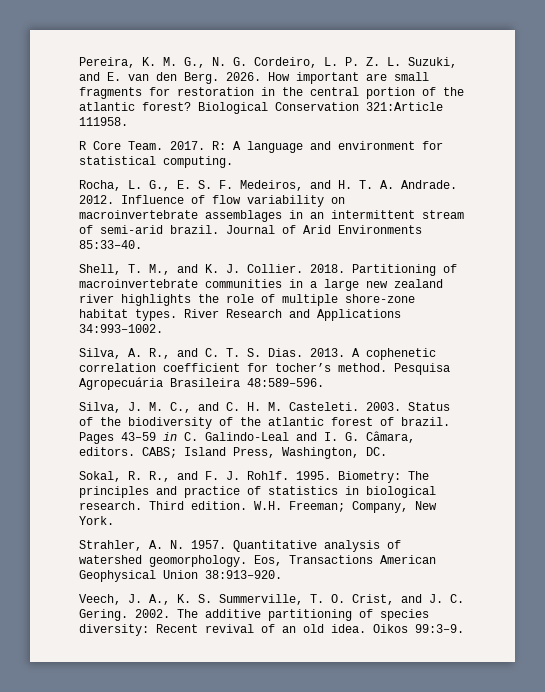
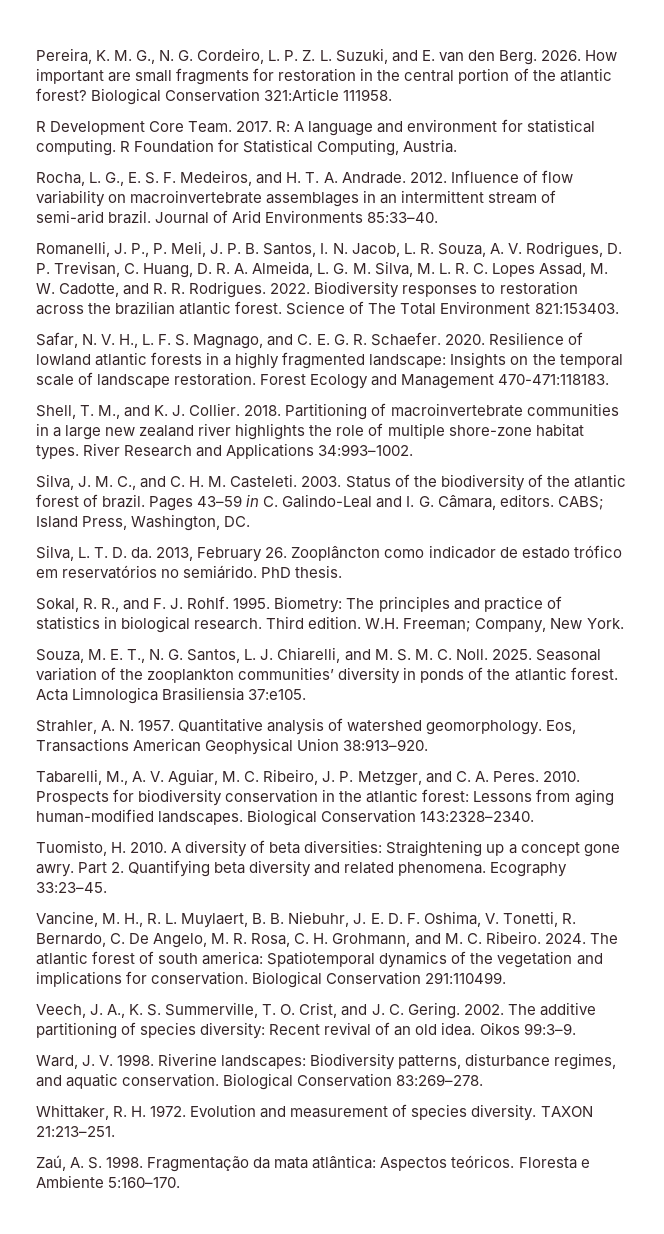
(86, 145) none -> [50,121,146,135] Development
(233, 162) none -> [120,139,458,156] R Foundation for Statistical Computing, Austria.
(142, 244) none -> [36,241,622,258] [36,261,608,278] [36,281,578,298] [36,301,619,315] [36,332,583,349] [36,352,623,369] [36,372,610,389] // Romanelli, J. P., P. Meli, J. P. B. Santos, I. N. Jacob, L. R. Souza, A. V. Rodrigues, D. P. Trevisan, C. Huang, D. R. A. Almeida, L. G. M. Silva, M. L. R. C. Lopes Assad, M. W. Cadotte, and R. R. Rodrigues. 2022. Biodiversity responses to restoration across the brazilian atlantic forest. Science of The Total Environment 821:153403. // Safar, N. V. H., L. F. S. Magnago, and C. E. G. R. Schaefer. 2020. Resilience of lowland atlantic forests in a highly fragmented landscape: Insights on the temporal scale of landscape restoration. Forest Ecology and Management 470-471:118183.
[79,348,436,360] [79,363,450,375] [79,377,324,390] // Silva, A. R., and C. T. S. Dias. 2013. A cophenetic correlation coefficient for tocher’s method. Pesquisa Agropecuária Brasileira 48:589–596. -> (414, 450) none
(387, 451) none -> [36,545,622,562] [36,565,343,579] // Silva, L. T. D. da. 2013, February 26. Zooplâncton como indicador de estado trófico em reservatórios no semiárido. PhD thesis.
(114, 520) none -> [36,647,601,663] [36,667,618,684] [36,687,307,704] // Souza, M. E. T., N. G. Santos, L. J. Chiarelli, and M. S. M. C. Noll. 2025. Seasonal variation of the zooplankton communities’ diversity in ponds of the atlantic forest. Acta Limnologica Brasiliensia 37:e105.
(282, 574) none -> [36,769,580,786] [36,789,614,806] [36,809,535,826] [36,840,620,857] [36,860,568,877] [36,882,107,893] [36,911,576,928] [36,931,618,948] [36,951,603,968] [36,971,507,988] // Tabarelli, M., A. V. Aguiar, M. C. Ribeiro, J. P. Metzger, and C. A. Peres. 2010. Prospects for biodiversity conservation in the atlantic forest: Lessons from aging human-modified landscapes. Biological Conservation 143:2328–2340. // Tuomisto, H. 2010. A diversity of beta diversities: Straightening up a concept gone awry. Part 2. Quantifying beta diversity and related phenomena. Ecography 33:23–45. // Vancine, M. H., R. L. Muylaert, B. B. Niebuhr, J. E. D. F. Oshima, V. Tonetti, R. Bernardo, C. De Angelo, M. R. Rosa, C. H. Grohmann, and M. C. Ribeiro. 2024. The atlantic forest of south america: Spatiotemporal dynamics of the vegetation and implications for conservation. Biological Conservation 291:110499.
(464, 628) none -> [36,1053,617,1070] [36,1073,484,1090] [36,1104,593,1121] [36,1126,115,1137] [36,1155,590,1172] [36,1175,181,1188] // Ward, J. V. 1998. Riverine landscapes: Biodiversity patterns, disturbance regimes, and aquatic conservation. Biological Conservation 83:269–278. // Whittaker, R. H. 1972. Evolution and measurement of species diversity. TAXON 21:213–251. // Zaú, A. S. 1998. Fragmentação da mata atlântica: Aspectos teóricos. Floresta e Ambiente 5:160–170.

